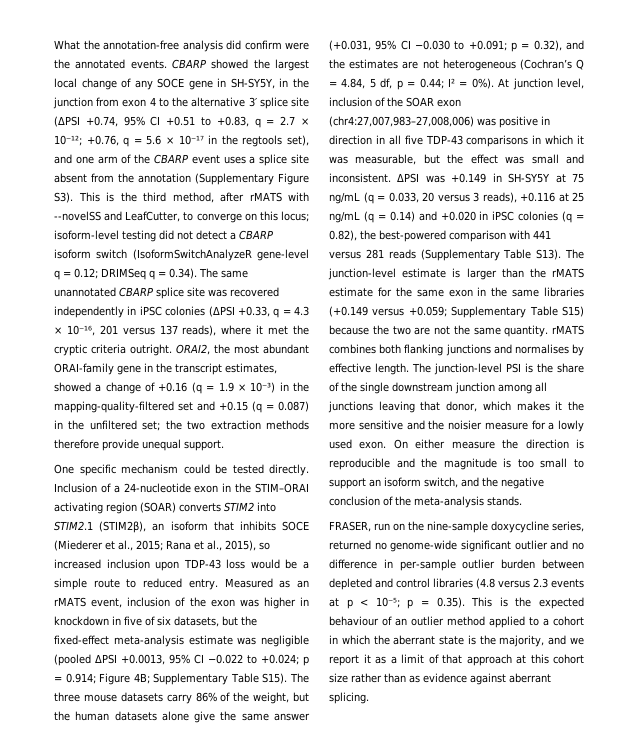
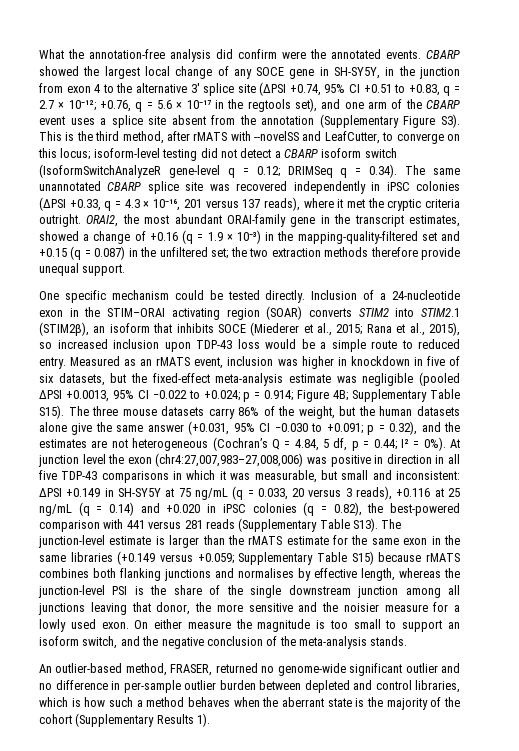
[175,597,235,607] of the exon -> (274, 361) none
[557,78,584,89] [329,97,434,107] level, inclusion of the SOAR -> [82,454,125,464] level the
[447,154,584,164] [329,173,445,183] the effect was small and inconsistent. ΔPSI was -> [341,470,461,480] [39,488,62,497] small and inconsistent: ΔPSI
[372,325,549,337] the two are not the same quantity. -> (422, 557) none
[375,363,431,375] length. The -> [361,568,460,581] length, whereas the
[482,401,563,411] which makes it -> (191, 608) none
[525,439,584,449] [329,458,438,470] direction is reproducible and the -> (252, 624) none
[329,521,584,533] FRASER, run on the nine-sample doxycycline series, -> [39,663,213,676] An outlier-based method, FRASER,
[433,578,584,589] [329,597,584,609] [329,616,584,628] [329,635,370,645] libraries (4.8 versus 2.3 events at p < 10⁻⁵; p = 0.35). This is the expected behaviour of an outlier method applied to a cohort in which -> [415,680,460,693] [39,697,260,707] libraries, which is how such a method behaves when
[499,635,584,647] [329,654,584,666] [329,673,551,685] [329,692,369,704] majority, and we report it as a limit of that approach at this cohort size rather than as evidence against aberrant splicing. -> [386,697,461,710] [39,713,211,727] majority of the cohort (Supplementary Results 1).

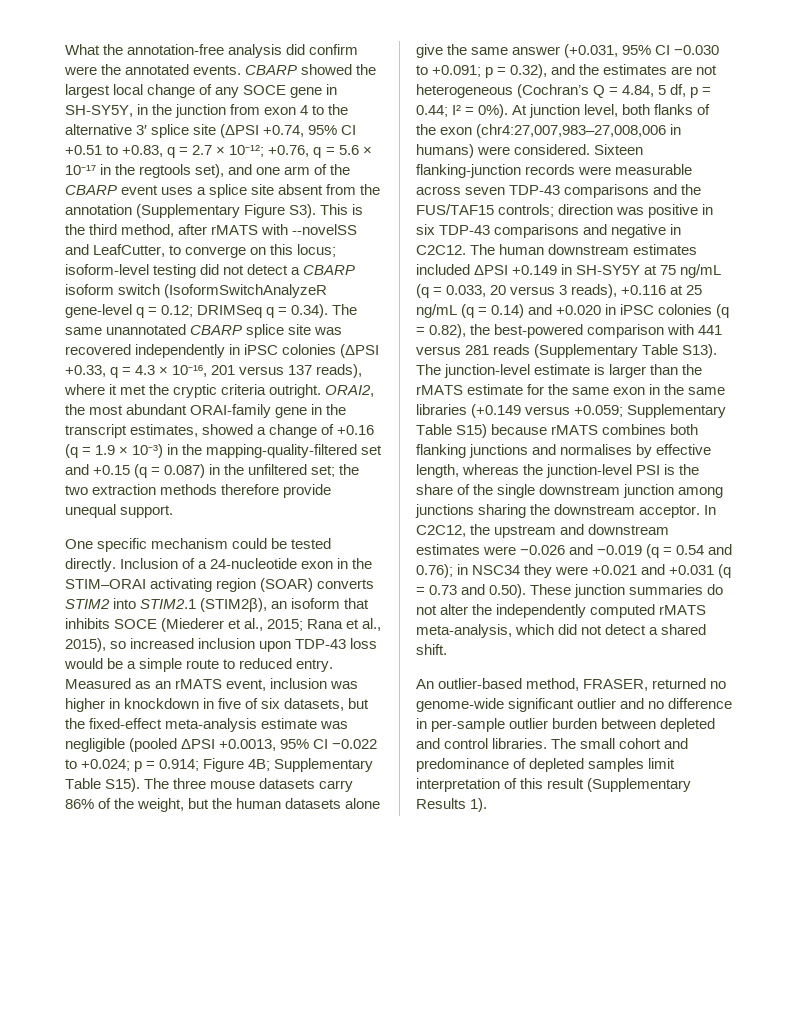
[82,453,461,467] [39,470,461,483] level the exon (chr4:27,007,983–27,008,006) was positive in direction in all five TDP-43 comparisons in which it was measurable, but small and inconsistent: -> [584,104,711,117] [416,124,682,138] [416,144,644,158] [416,164,693,178] [416,184,702,198] [416,204,714,218] [416,224,682,238] [416,244,698,255] [416,264,470,275] level, both flanks of the exon (chr4:27,007,983–27,008,006 in humans) were considered. Sixteen flanking-junction records were measurable across seven TDP-43 comparisons and the FUS/TAF15 controls; direction was positive in six TDP-43 comparisons and negative in C2C12. The human downstream estimates included
[448,585,460,595] [38,602,460,615] [39,619,461,632] [39,636,408,649] all junctions leaving that donor, the more sensitive and the noisier measure for a lowly used exon. On either measure the magnitude is too small to support an isoform switch, and the negative conclusion of the meta-analysis stands. -> [415,504,717,518] [416,524,670,538] [416,544,733,558] [416,564,732,578] [416,584,724,598] [416,604,707,618] [416,624,707,638] [416,644,447,655] junctions sharing the downstream acceptor. In C2C12, the upstream and downstream estimates were −0.026 and −0.019 (q = 0.54 and 0.76); in NSC34 they were +0.021 and +0.031 (q = 0.73 and 0.50). These junction summaries do not alter the independently computed rMATS meta-analysis, which did not detect a shared shift.
[415,680,460,693] [39,697,461,710] [39,714,72,724] libraries, which is how such a method behaves when the aberrant state is the majority of the cohort -> [492,738,689,749] [416,758,676,772] [416,778,585,792] libraries. The small cohort and predominance of depleted samples limit interpretation of this result

